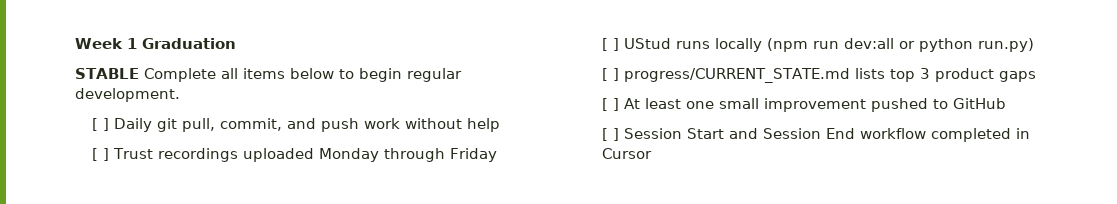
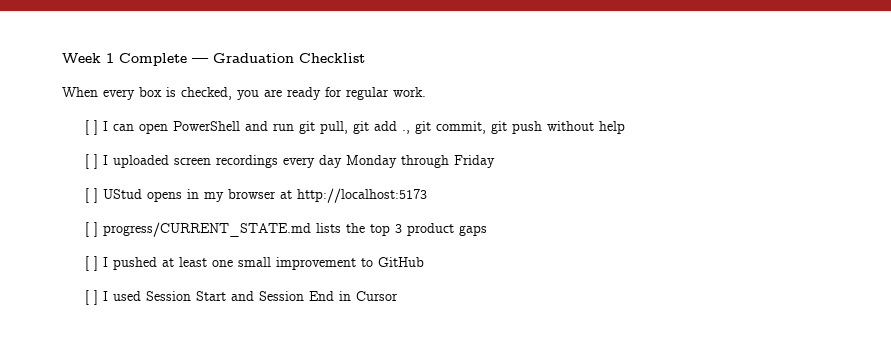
(137, 43) none -> [119,53,209,66] Complete —
[75,68,462,82] [75,88,180,102] [91,118,500,132] [91,148,314,162] // STABLE Complete all items below to begin regular development. // [ ] Daily git pull, commit, and push work without help // [ ] Trust recordings uploaded -> [299,53,365,63] [62,87,426,100] [85,120,626,135] [85,154,343,169] Checklist // When every box is checked, you are ready for regular work. // [ ] I can open PowerShell and run git pull, git add ., git commit, git push without help // [ ] I uploaded screen recordings every day
[675,38,1034,52] runs locally (npm run dev:all or python run.py) -> [147,188,428,203] opens in my browser at http://localhost:5173
(885, 73) none -> [346,223,366,233] the
[623,98,640,109] At -> [103,257,175,270] I pushed at
[870,98,928,112] pushed -> (357, 263) none
(619, 134) none -> [103,291,142,301] I used
[859,128,1011,142] workflow completed -> (335, 296) none

